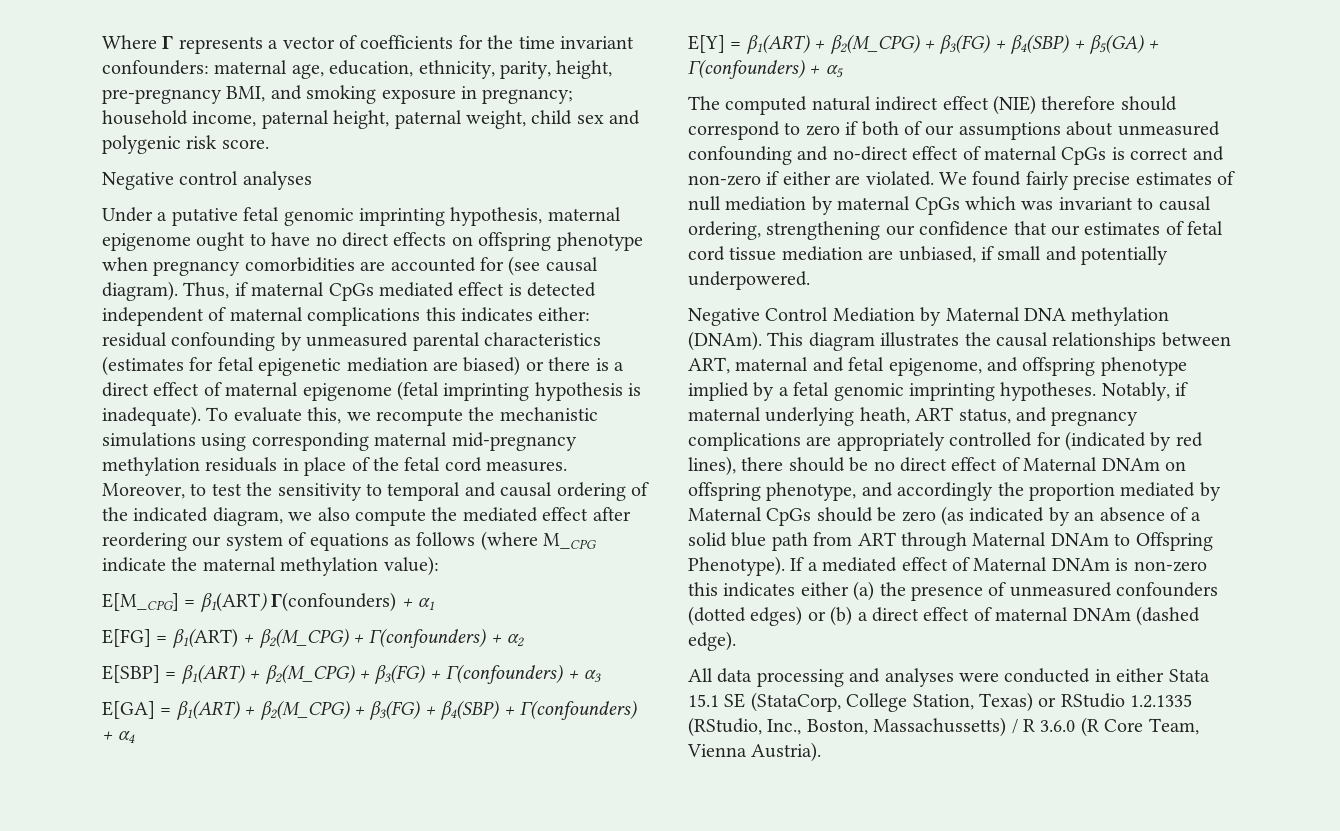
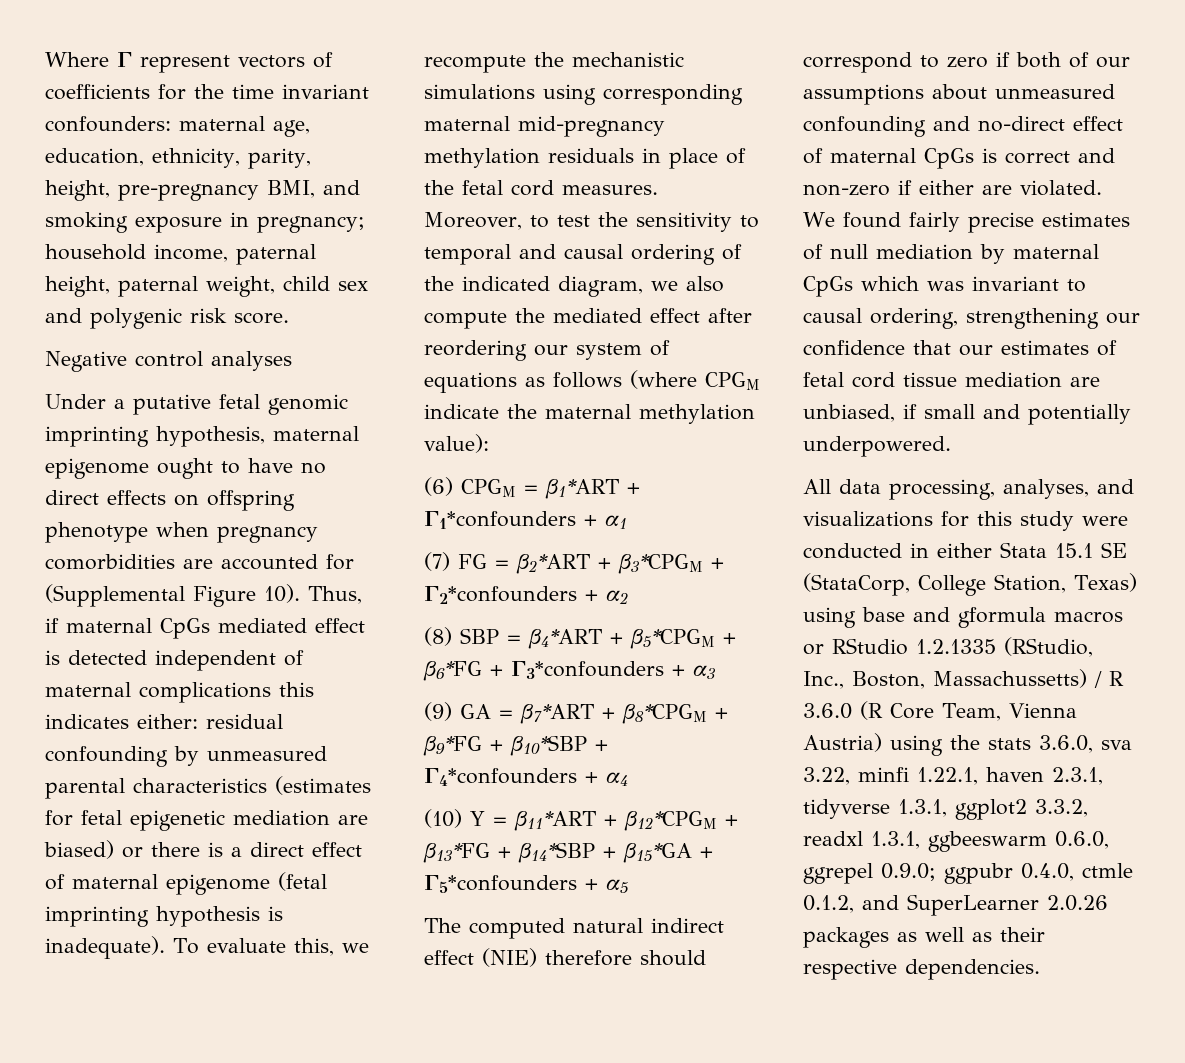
[178,36,335,54] represents a vector -> [140,55,305,73] represent vectors
[508,256,598,276] [102,281,178,301] (see causal diagram). -> [45,584,300,607] (Supplemental Figure 10).
[543,533,597,549] M_CPG -> [705,372,760,390] CPGM
[102,592,434,612] [102,628,526,648] [102,664,601,684] [102,700,637,720] [102,731,136,743] [688,34,1160,54] [688,59,805,79] E[M_CPG] = β1(ART) Γ(confounders) + α1 // E[FG] = β1(ART) + β2(M_CPG) + Γ(confounders) + α2 // E[SBP] = β1(ART) + β2(M_CPG) + β3(FG) + Γ(confounders) + α3 // E[GA] = β1(ART) + β2(M_CPG) + β3(FG) + β4(SBP) + Γ(confounders) + α4 // E[Y] = β1(ART) + β2(M_CPG) + β3(FG) + β4(SBP) + β5(GA) + Γ(confounders) -> [424,477,640,499] [424,511,627,529] [424,552,724,574] [424,586,628,604] [424,627,736,649] [423,661,715,681] [424,702,728,724] [423,735,608,756] [424,768,628,786] [424,809,738,831] [423,842,713,863] [424,875,577,893] (6) CPGM = β1*ART + Γ1*confounders + α1 // (7) FG = β2*ART + β3*CPGM + Γ2*confounders + α2 // (8) SBP = β4*ART + β5*CPGM + β6*FG + Γ3*confounders + α3 // (9) GA = β7*ART + β8*CPGM + β9*FG + β10*SBP + Γ4*confounders + α4 // (10) Y = β11*ART + β12*CPGM + β13*FG + β14*SBP + β15*GA + Γ5*confounders
[688,307,1170,326] [688,331,1231,351] [688,357,1187,376] [688,382,1189,401] [688,407,1139,426] [688,431,1203,451] [688,456,1186,476] [688,482,1221,501] [688,506,1202,526] [688,532,1213,551] [688,556,1207,576] [688,581,1219,601] [688,606,1200,626] [688,631,736,651] [688,668,954,687] Negative Control Mediation by Maternal DNA methylation (DNAm). This diagram illustrates the causal relationships between ART, maternal and fetal epigenome, and offspring phenotype implied by a fetal genomic imprinting hypotheses. Notably, if maternal underlying heath, ART status, and pregnancy complications are appropriately controlled for (indicated by red lines), there should be no direct effect of Maternal DNAm on offspring phenotype, and accordingly the proportion mediated by Maternal CpGs should be zero (as indicated by an absence of a solid blue path from ART through Maternal DNAm to Offspring Phenotype). If a mediated effect of Maternal DNAm is non-zero this indicates either (a) the presence of unmeasured confounders (dotted edges) or (b) a direct effect of maternal DNAm (dashed edge). // All data processing and analyses -> [803,479,1134,500] [803,511,1074,531] All data processing, analyses, and visualizations for this study
(1033, 702) none -> [803,607,1123,628] using base and gformula macros
[751,742,822,762] Austria). -> [803,733,1132,756] [803,767,1103,785] [803,799,1088,820] [803,831,1109,852] [803,863,1133,884] [803,894,1108,916] [803,927,1045,948] [803,959,1040,980] Austria) using the stats 3.6.0, sva 3.22, minfi 1.22.1, haven 2.3.1, tidyverse 1.3.1, ggplot2 3.3.2, readxl 1.3.1, ggbeeswarm 0.6.0, ggrepel 0.9.0; ggpubr 0.4.0, ctmle 0.1.2, and SuperLearner 2.0.26 packages as well as their respective dependencies.

